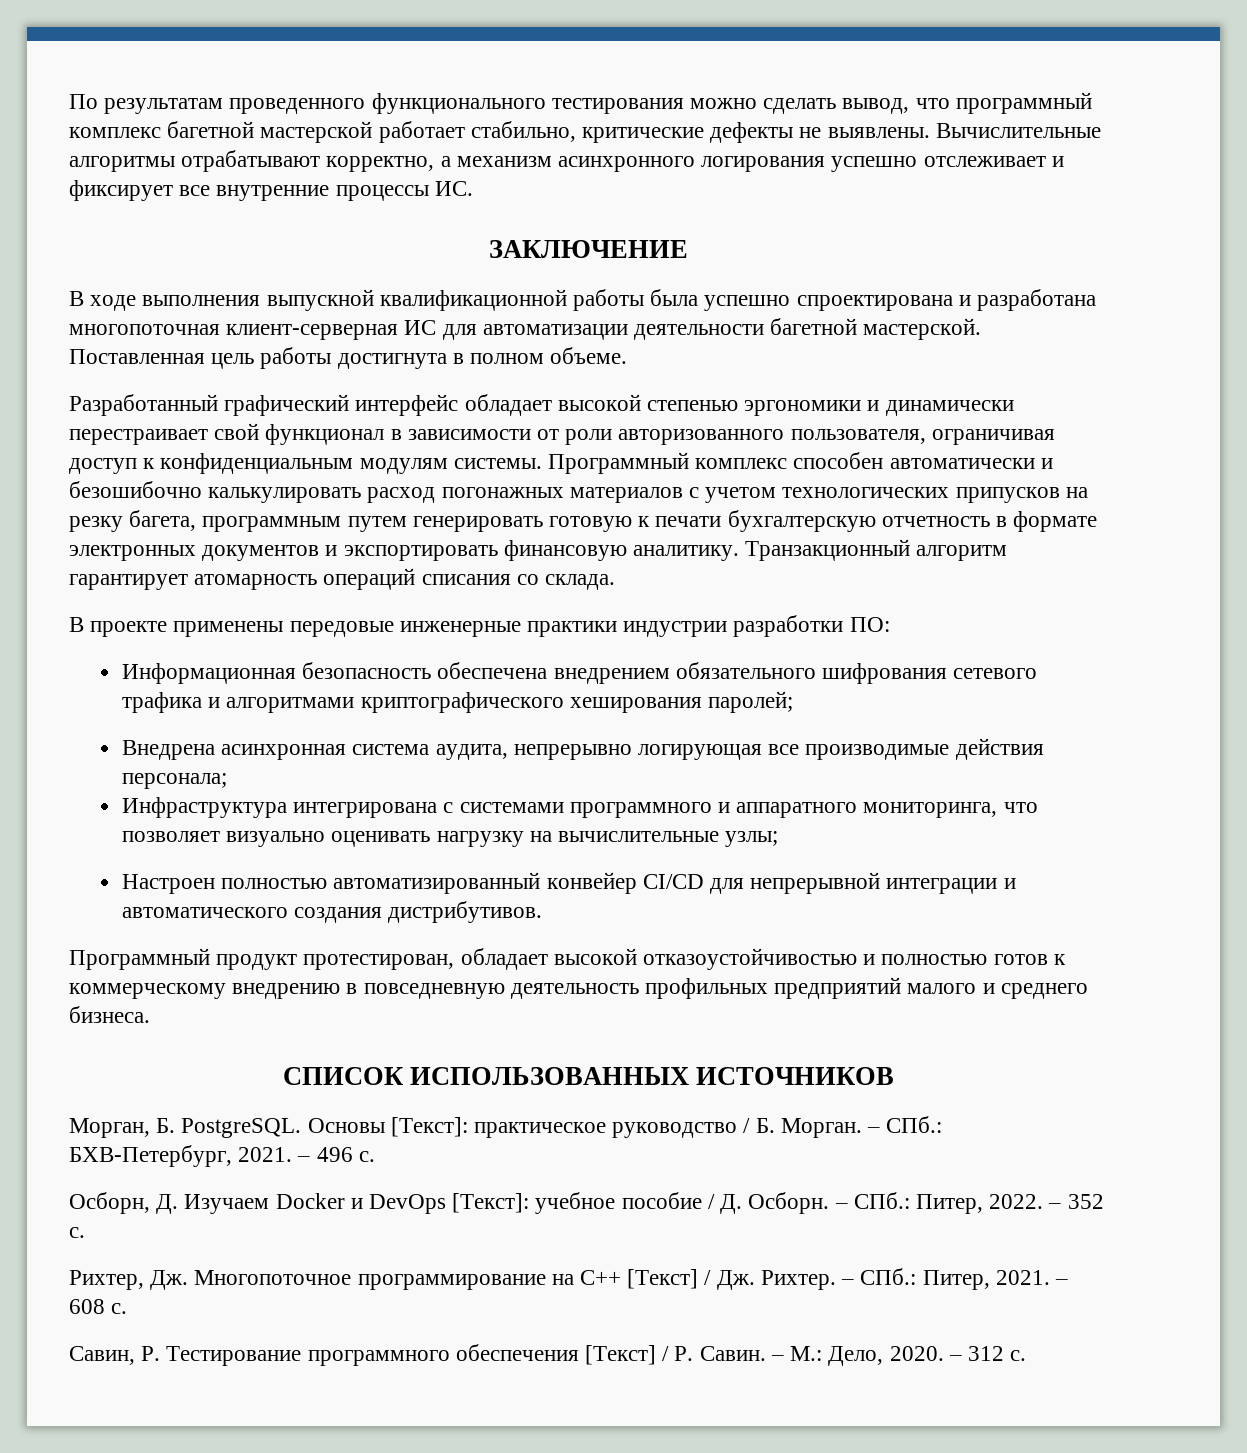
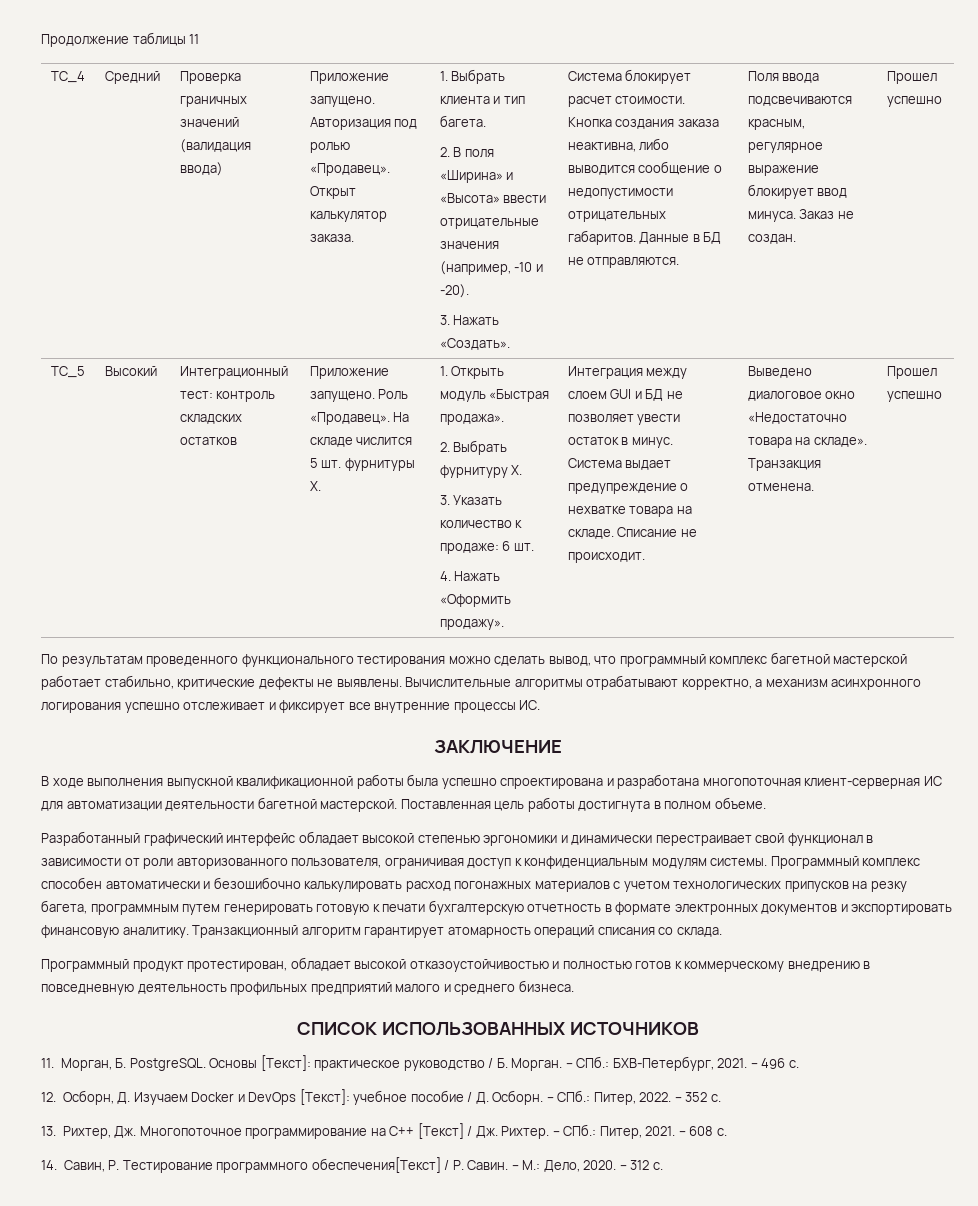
(69, 101) none -> [41,32,200,47] [50,71,85,83] [104,71,160,84] [179,71,241,84] [179,96,247,107] [179,117,239,127] [179,139,251,153] [179,162,223,176] [309,71,389,84] [309,96,375,107] [309,117,418,130] [309,142,350,153] [309,163,390,176] [309,186,356,199] [309,211,387,222] [309,234,354,242] [439,69,506,84] [439,96,525,105] [439,115,486,127] [439,147,494,158] [439,170,514,183] [439,193,547,203] [439,218,539,229] [439,241,499,249] [439,261,543,275] [439,284,469,298] [439,315,500,325] [439,338,510,350] [567,69,692,84] [567,96,686,107] [567,117,719,129] [567,138,670,152] [567,161,722,175] [567,188,673,199] [567,211,666,222] [567,230,722,245] [567,257,680,268] [747,71,820,83] [747,96,852,106] [747,119,805,130] [747,142,823,153] [747,165,819,176] [747,184,848,199] [747,209,854,222] [747,234,796,244] [886,71,937,84] [886,96,942,107] [50,366,85,378] [104,366,157,376] [179,366,288,379] [179,391,276,402] [179,414,242,424] [179,437,237,445] [309,366,389,379] [309,389,409,402] [309,412,410,425] [309,437,413,447] [309,458,415,471] [309,481,321,491] [439,366,505,379] [439,389,550,402] [439,414,504,425] [439,440,508,455] [439,465,523,478] [439,495,503,505] [439,520,523,529] [439,541,534,554] [439,571,501,581] [439,594,511,607] [439,619,504,630] [567,366,688,379] [567,389,683,401] [567,414,681,425] [567,437,673,448] [567,458,672,470] [567,483,689,494] [567,506,692,517] [567,527,697,539] [567,552,645,563] [747,366,812,378] [747,391,856,401] [747,412,847,424] [747,437,867,448] [747,458,821,471] [747,483,814,491] [886,366,937,379] [886,391,942,402] Продолжение таблицы 11 // TC_4 | Средний | Проверка граничных значений (валидация ввода) | Приложение запущено. Авторизация под ролью «Продавец». Открыт калькулятор заказа. | 1. Выбрать клиента и тип багета. // 2. В поля «Ширина» и «Высота» ввести отрицательные значения (например, -10 и -20). // 3. Нажать «Создать». | Система блокирует расчет стоимости. Кнопка создания заказа неактивна, либо выводится сообщение о недопустимости отрицательных габаритов. Данные в БД не отправляются. | Поля ввода подсвечиваются красным, регулярное выражение блокирует ввод минуса. Заказ не создан. | Прошел успешно // TC_5 | Высокий | Интеграционный тест: контроль складских остатков | Приложение запущено. Роль «Продавец». На складе числится 5 шт. фурнитуры X. | 1. Открыть модуль «Быстрая продажа». // 2. Выбрать фурнитуру X. // 3. Указать количество к продаже: 6 шт. // 4. Нажать «Оформить продажу». | Интеграция между слоем GUI и БД не позволяет увести остаток в минус. Система выдает предупреждение о нехватке товара на складе. Списание не происходит. | Выведено диалоговое окно «Недостаточно товара на складе». Транзакция отменена. | Прошел успешно //
[69,615,890,637] [121,662,1038,684] [121,691,794,713] [121,738,1044,760] [121,773,227,789] [121,797,1038,818] [121,831,779,847] [121,872,1016,894] [121,901,543,923] // В проекте применены передовые инженерные практики индустрии разработки ПО: // Информационная безопасность обеспечена внедрением обязательного шифрования сетевого трафика и алгоритмами криптографического хеширования паролей; // Внедрена асинхронная система аудита, непрерывно логирующая все производимые действия персонала; // Инфраструктура интегрирована с системами программного и аппаратного мониторинга, что позволяет визуально оценивать нагрузку на вычислительные узлы; // Настроен полностью автоматизированный конвейер CI/CD для непрерывной интеграции и автоматического создания дистрибутивов. -> (722, 932) none
(895, 1076) none -> [41,1058,54,1068] 11.
(375, 1156) none -> [41,1092,56,1102] 12.
(85, 1232) none -> [41,1126,56,1136] 13.
(128, 1308) none -> [41,1160,57,1170] 14.
[455,1344,657,1365] обеспечения [Текст] -> [311,1157,441,1173] обеспечения[Текст]

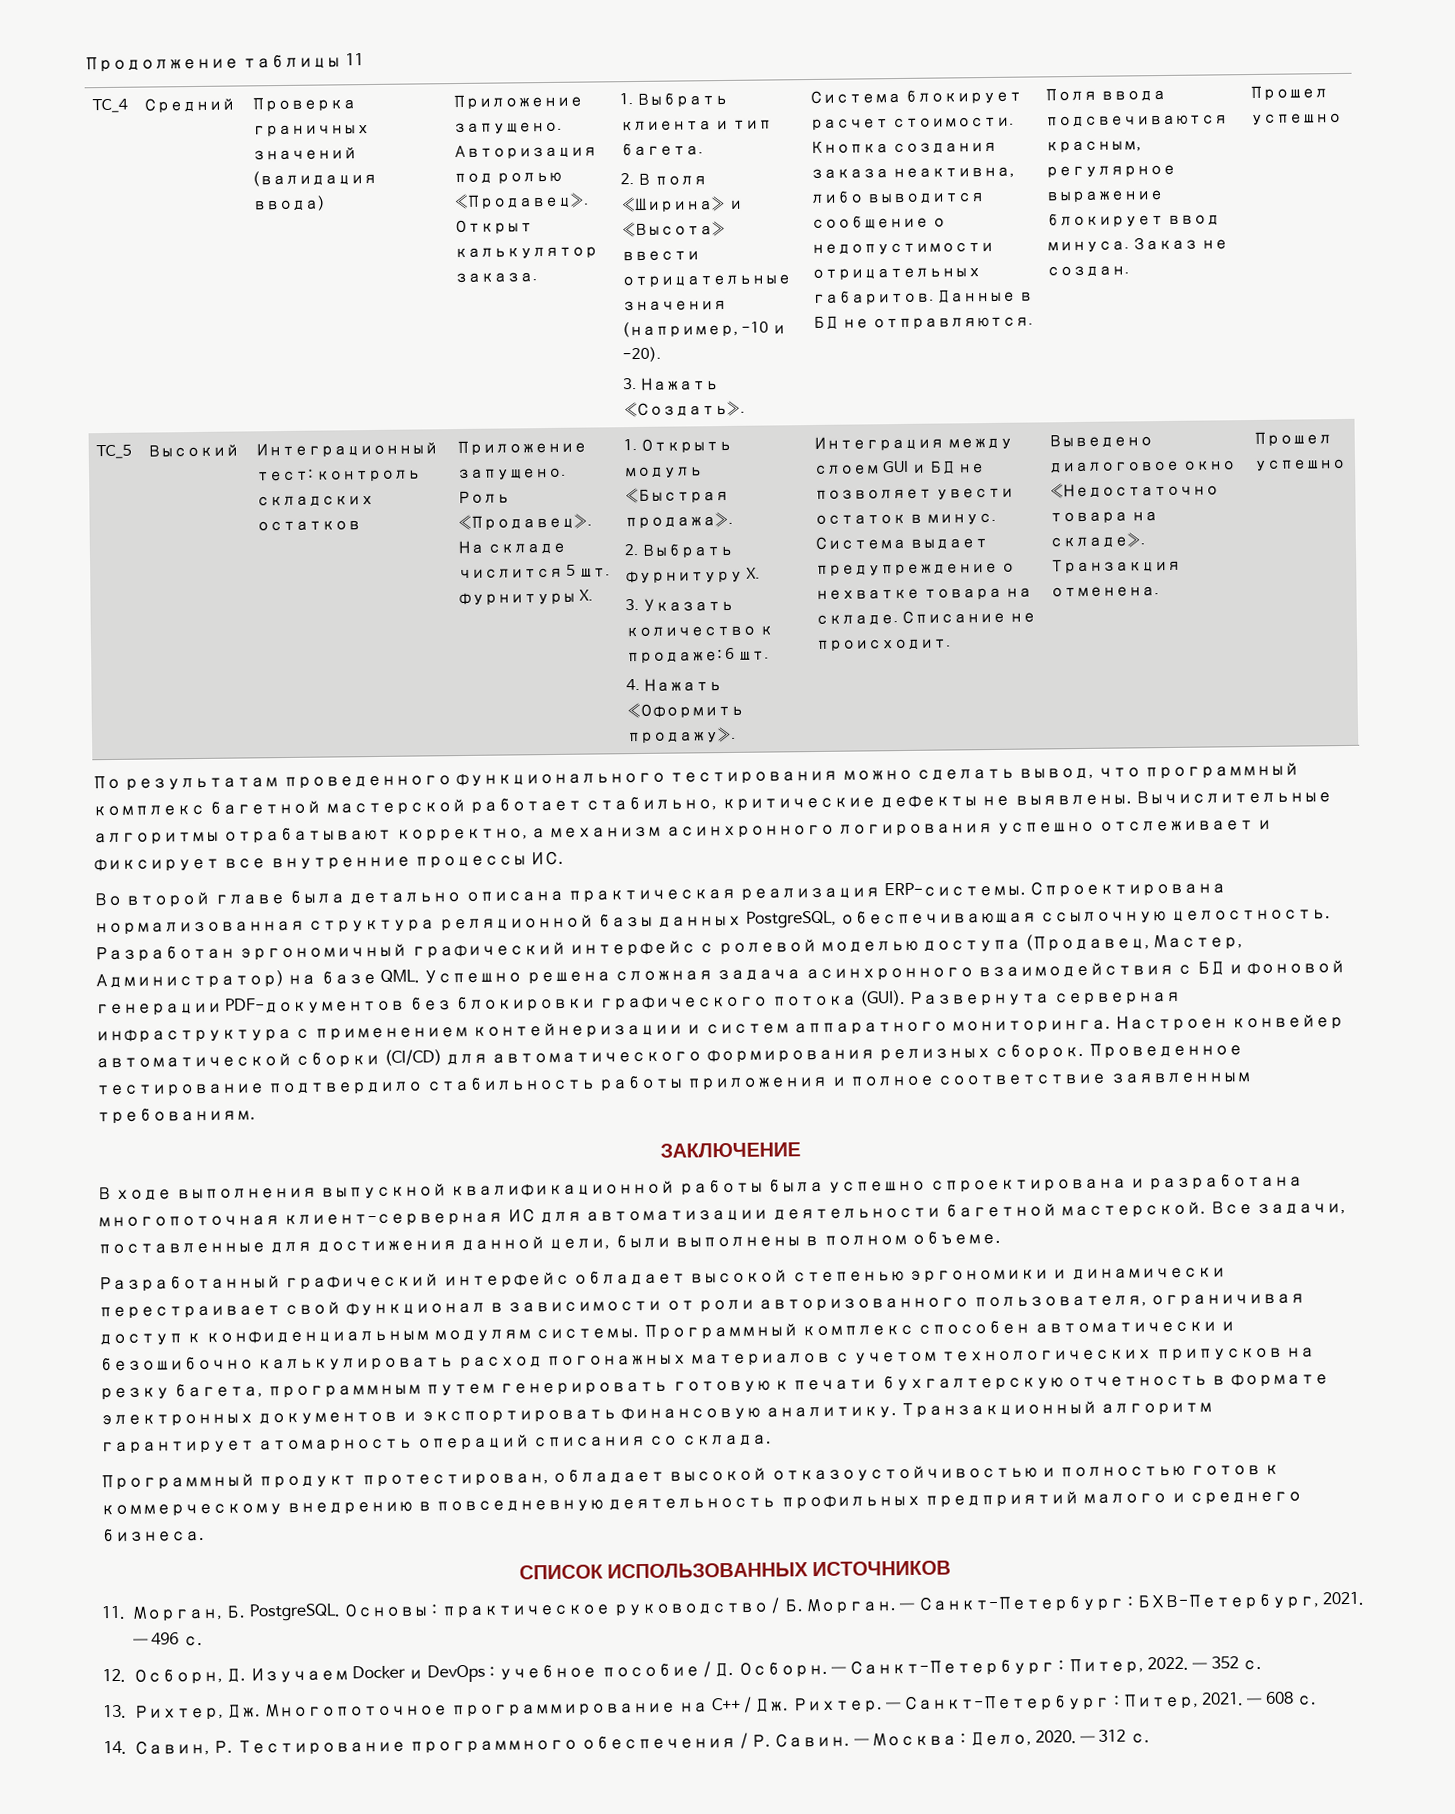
(541, 705) none -> [93,879,1226,908] [94,909,1331,936] [94,933,1243,963] [94,959,1346,990] [95,989,1181,1017] [95,1014,1344,1044] [95,1042,1243,1069] [95,1072,1252,1098] [96,1107,256,1125] // Во второй главе была детально описана практическая реализация ERP-системы. Спроектирована нормализованная структура реляционной базы данных PostgreSQL, обеспечивающая ссылочную целостность. Разработан эргономичный графический интерфейс с ролевой моделью доступа (Продавец, Мастер, Администратор) на базе QML. Успешно решена сложная задача асинхронного взаимодействия с БД и фоновой генерации PDF-документов без блокировки графического потока (GUI). Развернута серверная инфраструктура с применением контейнеризации и систем аппаратного мониторинга. Настроен конвейер автоматической сборки (CI/CD) для автоматического формирования релизных сборок. Проведенное тестирование подтвердило стабильность работы приложения и полное соответствие заявленным требованиям.
[400,797,651,812] Поставленная цель работы достигнута -> [1209,1201,1346,1216] [97,1234,801,1255] Все задачи, поставленные для достижения данной цели, были выполнены
[260,1055,311,1071] [Текст]: -> [431,1604,439,1615] :
[565,1056,610,1068] – СПб.: -> [899,1594,1133,1613] — Санкт-Петербург :
[750,1063,758,1068] – -> [133,1638,149,1645] —
[299,1089,350,1105] [Текст]: -> [488,1666,495,1677] :
[546,1090,591,1102] – СПб.: -> [830,1658,1065,1677] — Санкт-Петербург :
[674,1097,682,1102] – -> [1192,1662,1209,1669] —
[417,1123,464,1139] [Текст] -> (741, 1704) none
[552,1124,597,1136] – СПб.: -> [885,1693,1120,1713] — Санкт-Петербург :
[678,1131,686,1136] – -> [1247,1697,1264,1705] —
[311,1157,441,1173] обеспечения[Текст] -> [581,1734,737,1750] обеспечения
[511,1160,541,1170] – М.: -> [853,1732,967,1747] — Москва :
[619,1165,627,1170] – -> [1080,1735,1097,1743] —

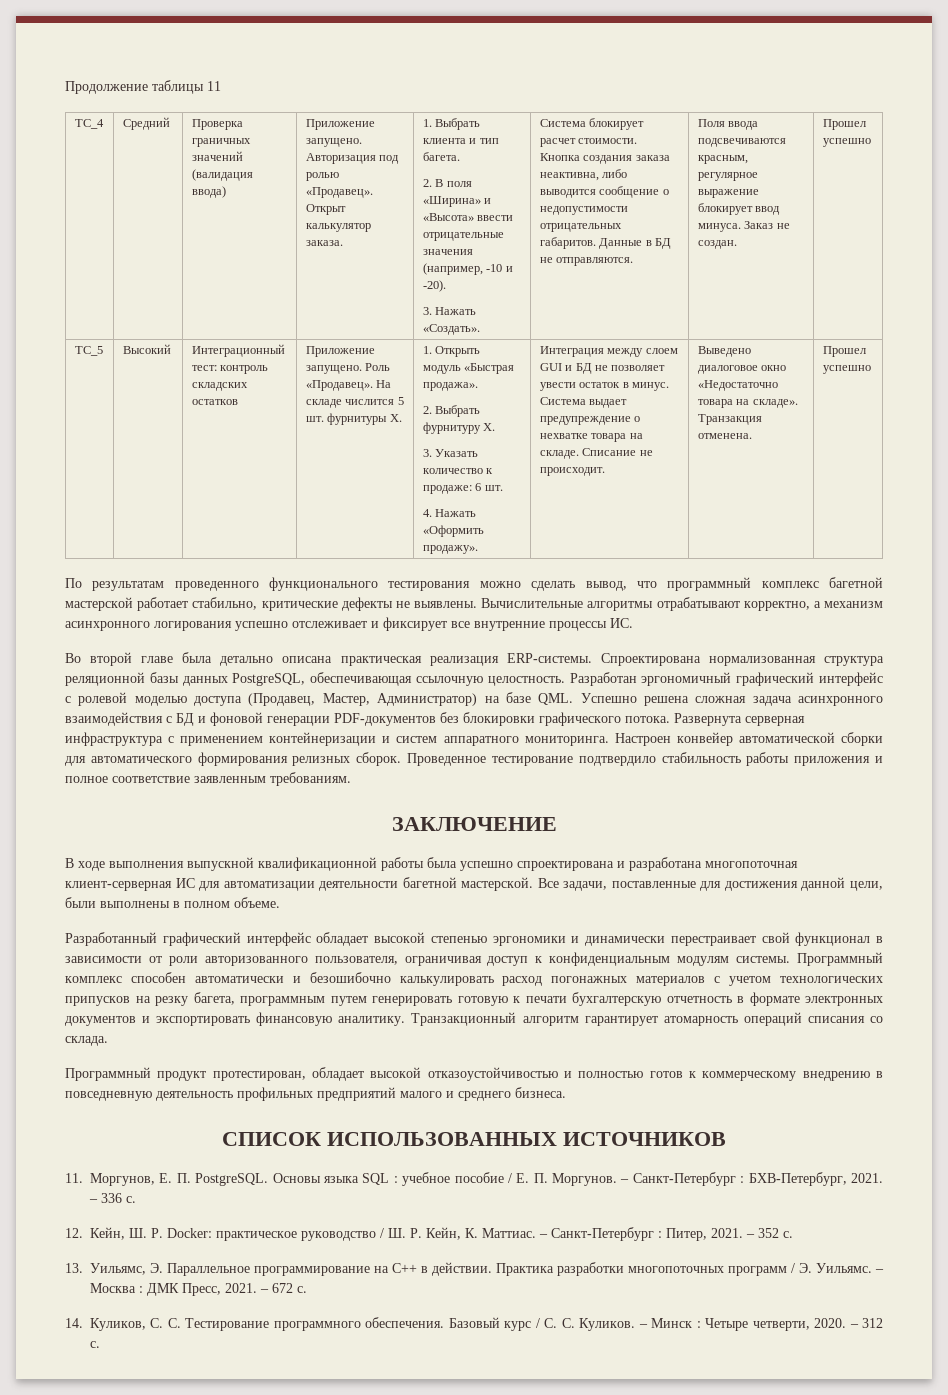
[771,989,906,1007] потока (GUI). -> [625,716,670,723] потока.
[383,1049,442,1066] (CI/CD) -> (883, 739) none
[132,1597,916,1622] Морган, Б. PostgreSQL. Основы : практическое руководство / Б. Морган. — -> [90,1172,630,1186] Моргунов, Е. П. PostgreSQL. Основы языка SQL : учебное пособие / Е. П. Моргунов. –
[133,1632,180,1645] — 496 -> [89,1193,122,1203] – 336
[133,1656,1209,1685] Осборн, Д. Изучаем Docker и DevOps : учебное пособие / Д. Осборн. — Санкт-Петербург : Питер, 2022. — -> [90,1227,755,1241] Кейн, Ш. P. Docker: практическое руководство / Ш. P. Кейн, К. Маттиас. – Санкт-Петербург : Питер, 2021. –
[134,1691,1318,1721] [103,1730,1097,1756] Рихтер, Дж. Многопоточное программирование на C++ / Дж. Рихтер. — Санкт-Петербург : Питер, 2021. — 608 с. // 14. Савин, Р. Тестирование программного обеспечения / Р. Савин. — Москва : Дело, 2020. — -> [90,1262,884,1276] [90,1283,307,1296] [65,1317,859,1331] Уильямс, Э. Параллельное программирование на C++ в действии. Практика разработки многопоточных программ / Э. Уильямс. – Москва : ДМК Пресс, 2021. – 672 с. // 14. Куликов, С. С. Тестирование программного обеспечения. Базовый курс / С. С. Куликов. – Минск : Четыре четверти, 2020. –

